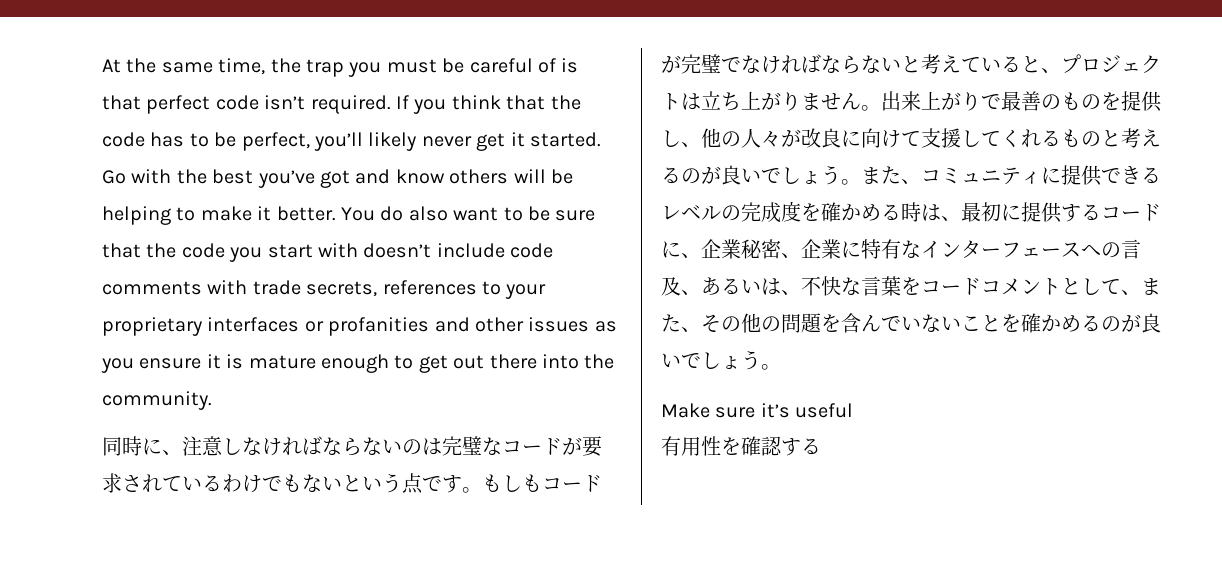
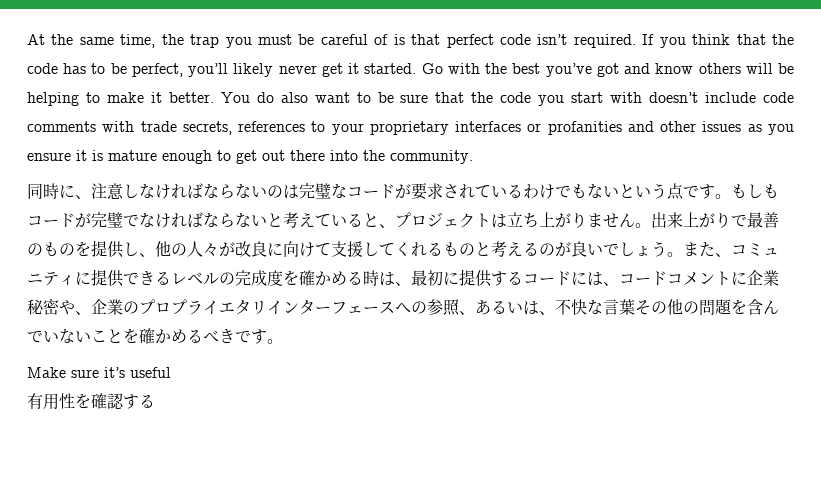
[681,239,921,259] 、企業秘密、企業に特有な -> [587,270,779,286] [27,298,267,315] は、コードコメントに企業秘密や、企業のプロプライエタリ
[1121,239,1141,259] [661,277,681,296] 言及 -> [427,299,460,316] 参照
[901,277,1161,295] [661,314,701,332] をコードコメントとして、また、 -> (635, 307) none
[1101,313,1161,333] [661,350,761,370] のが良いでしょう -> [203,329,267,344] べきです

